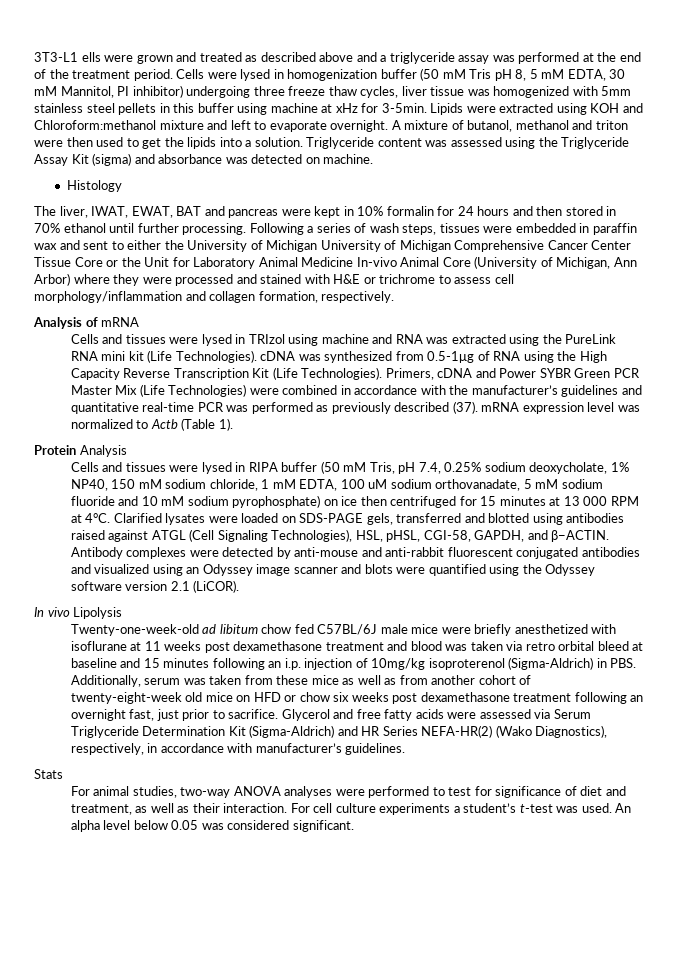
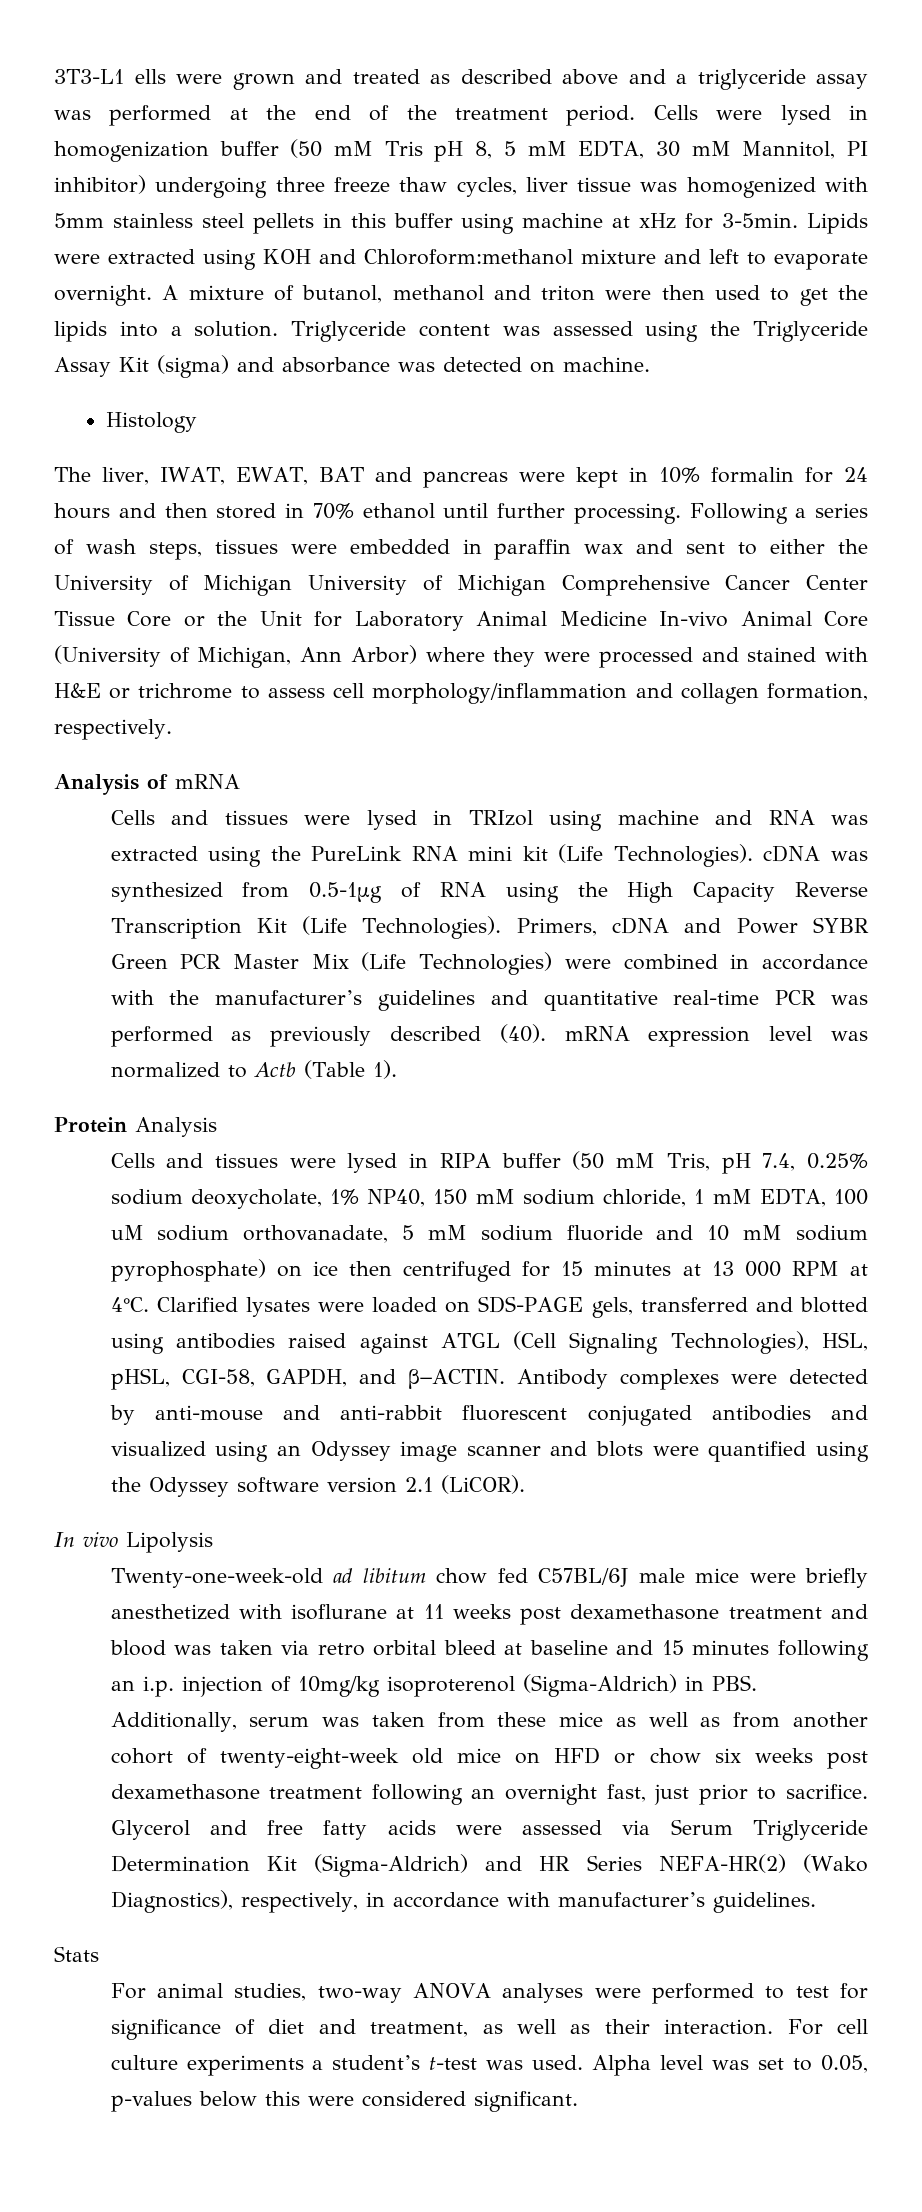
[452,401,478,414] (37). -> [499,1024,546,1043] (40).
[615,803,632,813] [70,820,224,832] An alpha level below 0.05 was -> [592,2055,869,2076] [110,2091,354,2112] Alpha level was set to 0.05, p-values below this were

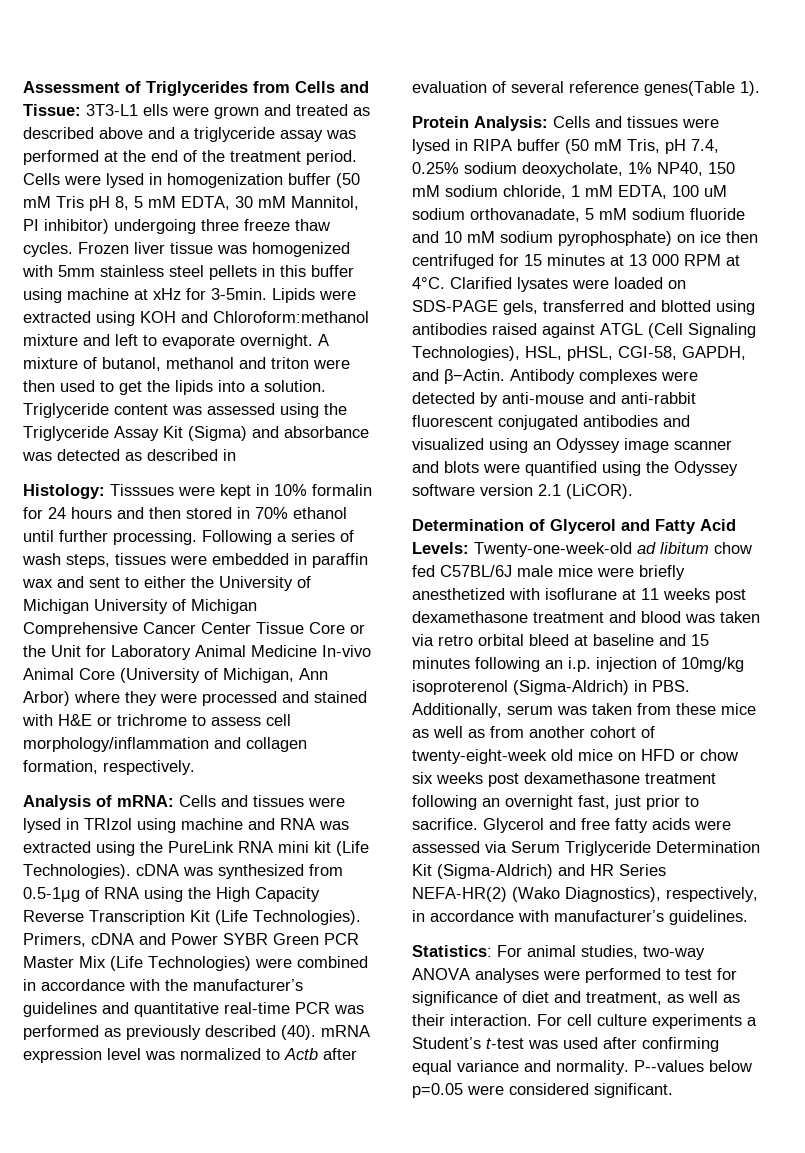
(54, 76) none -> [23,81,369,96] [23,104,81,116] Assessment of Triglycerides from Cells and Tissue:
[456,177,517,197] cycles, -> [23,242,129,257] cycles. Frozen
[157,355,229,378] (sigma) -> [188,426,247,441] (Sigma)
[530,357,650,373] [105,412,197,433] [54,467,508,488] on machine. // Histology // The liver, IWAT, EWAT, BAT and pancreas -> [125,449,236,461] [23,484,174,499] as described in // Histology: Tisssues
[175,774,240,789] mRNA // -> [117,795,174,807] mRNA:
[303,1060,365,1079] (Table -> [323,1048,357,1060] [412,81,735,96] after evaluation of several reference genes(Table
[135,1117,217,1137] Analysis // -> [474,116,548,131] Analysis:
[408,1369,506,1389] β−ACTIN. -> [444,369,505,384] β−Actin.
[54,1532,213,1553] In vivo Lipolysis // -> [412,519,736,534] [412,542,469,554] Determination of Glycerol and Fatty Acid Levels:
[54,1946,99,1962] Stats // -> [412,945,492,957] Statistics:
[332,2055,421,2070] student’s -> [412,1037,481,1049] Student’s
[532,2055,869,2076] [110,2091,300,2112] used. Alpha level was set to 0.05, p-values below this -> [563,1037,719,1052] [412,1060,752,1075] [412,1083,463,1098] used after confirming equal variance and normality. P--values below p=0.05

